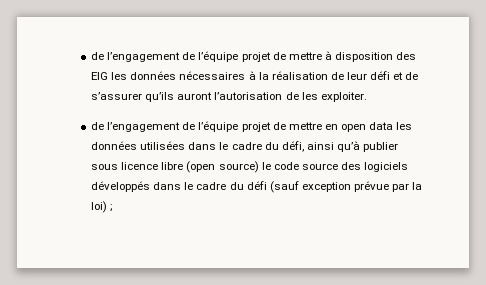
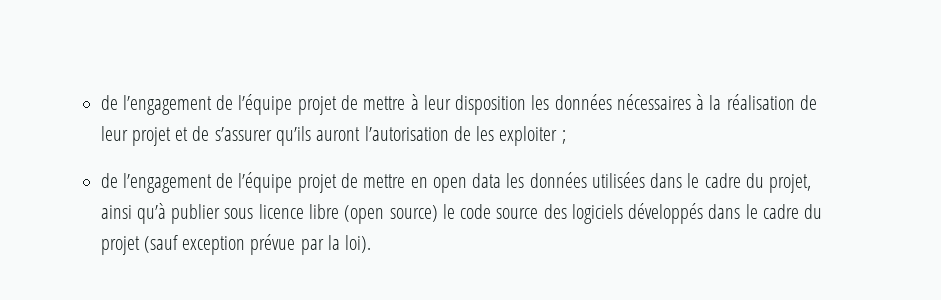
[334,52,417,62] [91,72,109,80] disposition des EIG -> [423,95,527,115] leur disposition
[370,71,391,80] défi -> [131,127,171,146] projet
[320,92,367,102] exploiter. -> [499,126,566,146] exploiter ;
[281,141,304,152] défi, -> [769,174,812,193] projet,
[246,181,267,190] défi -> [100,236,140,255] projet
[91,201,114,213] loi) ; -> [345,235,372,253] loi).

